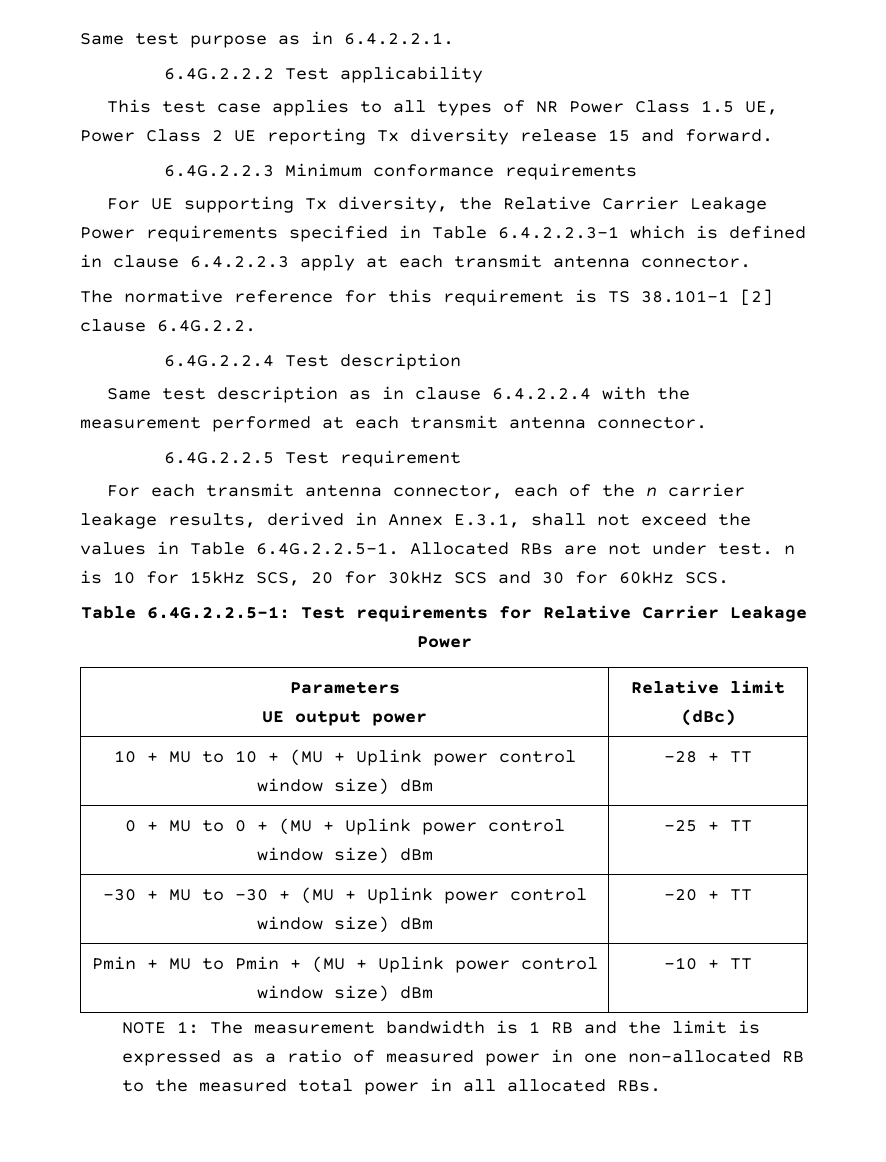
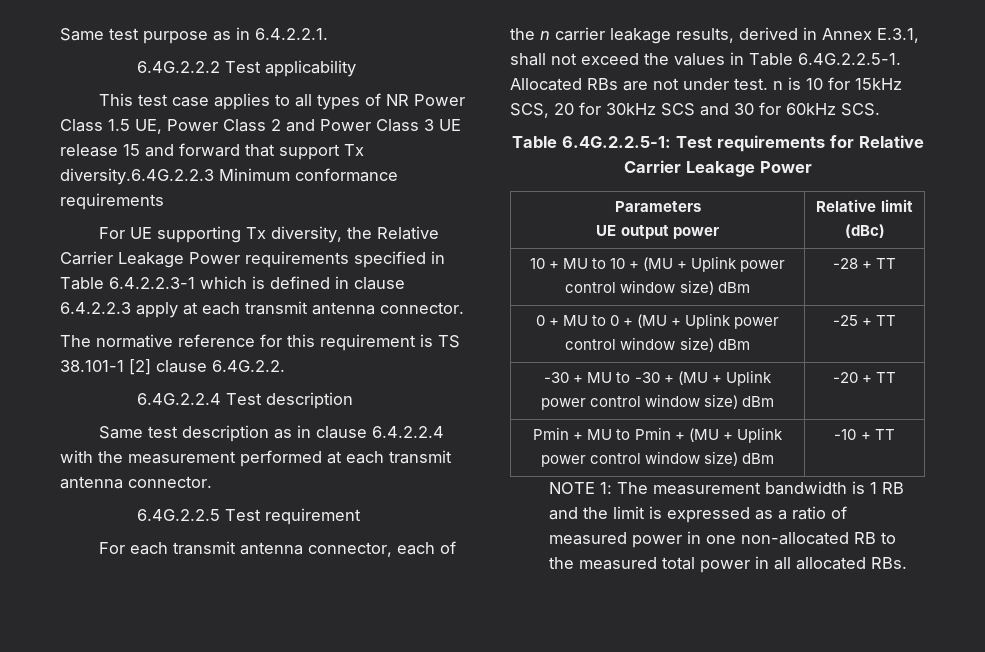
[234,128,773,145] [164,165,275,177] UE reporting Tx diversity release 15 and forward. // 6.4G.2.2.3 -> [286,119,461,132] [60,143,364,160] [60,168,214,185] and Power Class 3 UE release 15 and forward that support Tx diversity.6.4G.2.2.3

